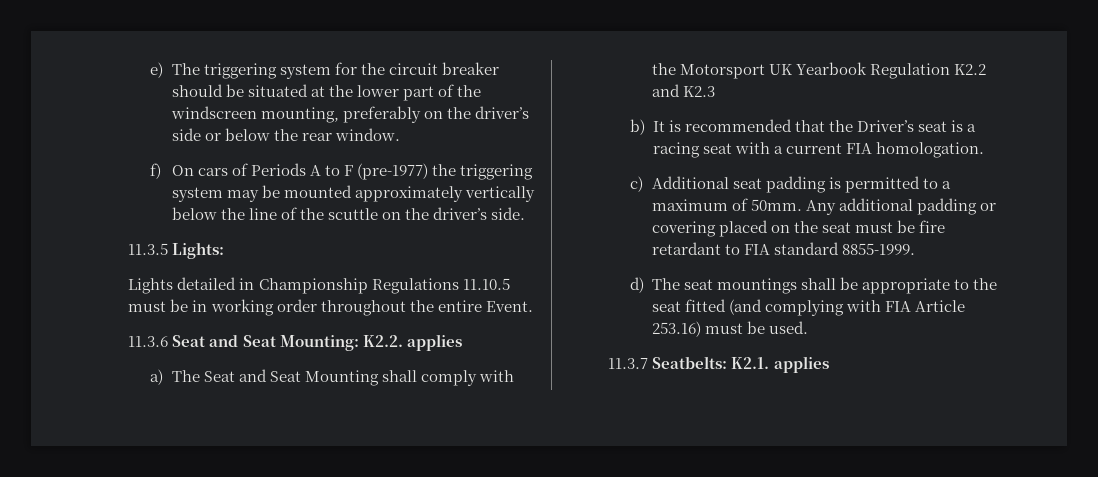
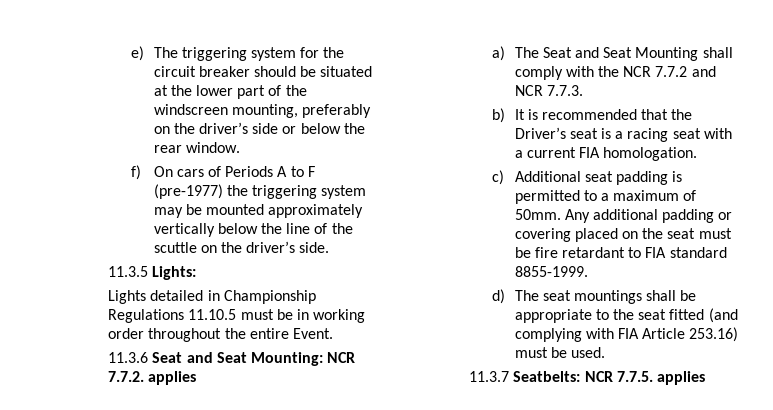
[362,335,403,347] K2.2. -> [327,352,356,363] [108,371,145,382] NCR 7.7.2.
[679,62,986,79] [651,84,715,97] Motorsport UK Yearbook Regulation K2.2 and K2.3 -> [623,66,716,77] [514,85,583,96] NCR 7.7.2 and NCR 7.7.3.
[731,357,770,369] K2.1. -> [584,371,653,382] NCR 7.7.5.

